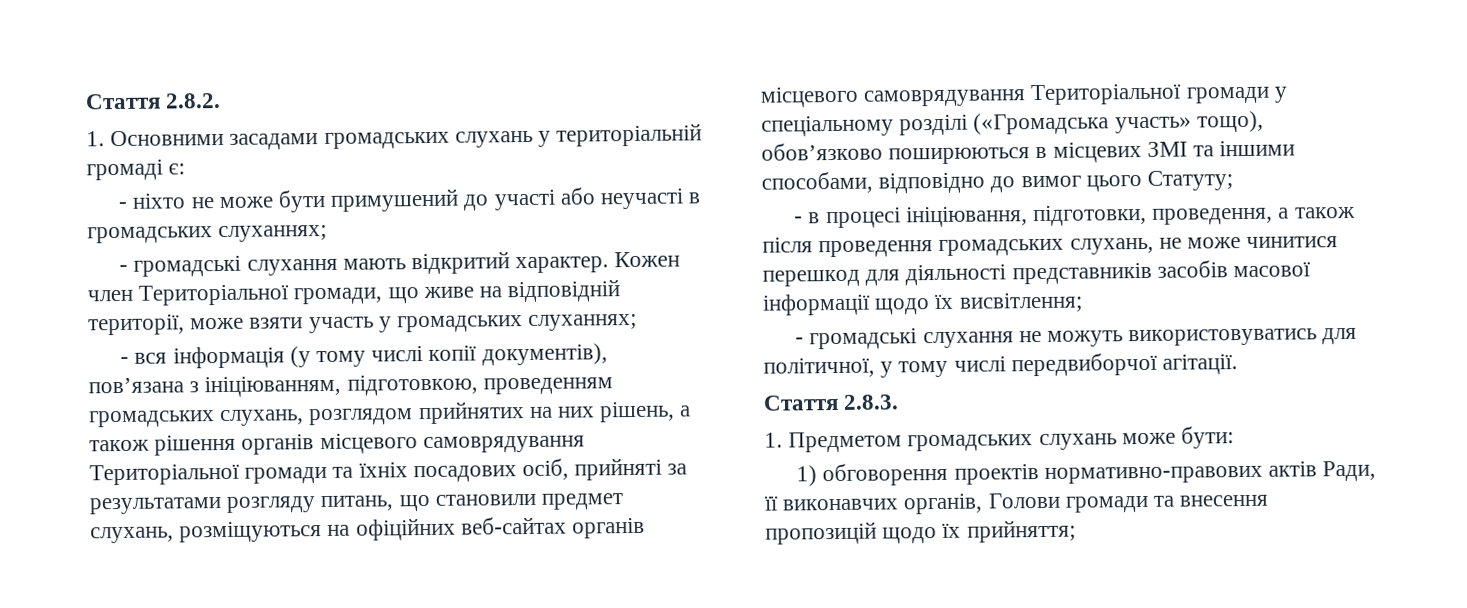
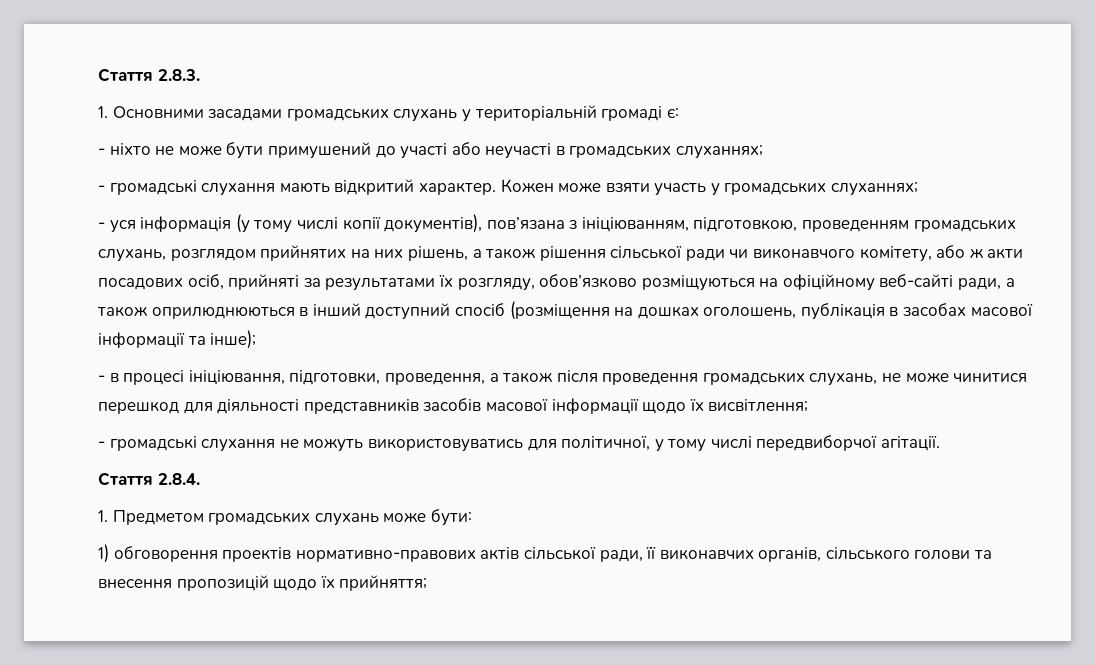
[85,92,222,110] Стаття 2.8.2. -> [98,68,200,82] Стаття 2.8.3.
[87,279,621,306] [88,314,185,336] член Територіальної громади, що живе на відповідній території, -> (554, 186) none
[134,352,168,364] вся -> [109,220,136,233] уся
[241,433,585,455] [89,462,408,486] органів місцевого самоврядування Територіальної громади та їхніх -> [610,245,1024,262] сільської ради чи виконавчого комітету, або ж акти
[226,493,624,513] [90,516,646,544] [760,83,1288,108] [761,110,1264,137] [761,140,1296,165] [761,170,1234,194] розгляду питань, що становили предмет слухань, розміщуються на офіційних веб-сайтах органів місцевого самоврядування Територіальної громади у спеціальному розділі («Громадська участь» тощо), обов’язково поширюються в місцевих ЗМІ та іншими способами, відповідно до вимог цього Статуту; -> [438,274,1015,291] [97,301,1033,320] [98,330,257,349] їх розгляду, обов’язково розміщуються на офіційному веб-сайті ради, а також оприлюднюються в інший доступний спосіб (розміщення на дошках оголошень, публікація в засобах масової інформації та інше);
[843,394,900,410] 2.8.3. -> [157,473,200,485] 2.8.4.
[1322,460,1377,482] Ради, -> [523,547,643,562] сільської ради,
[987,492,1149,513] Голови громади -> [825,547,971,560] сільського голови

